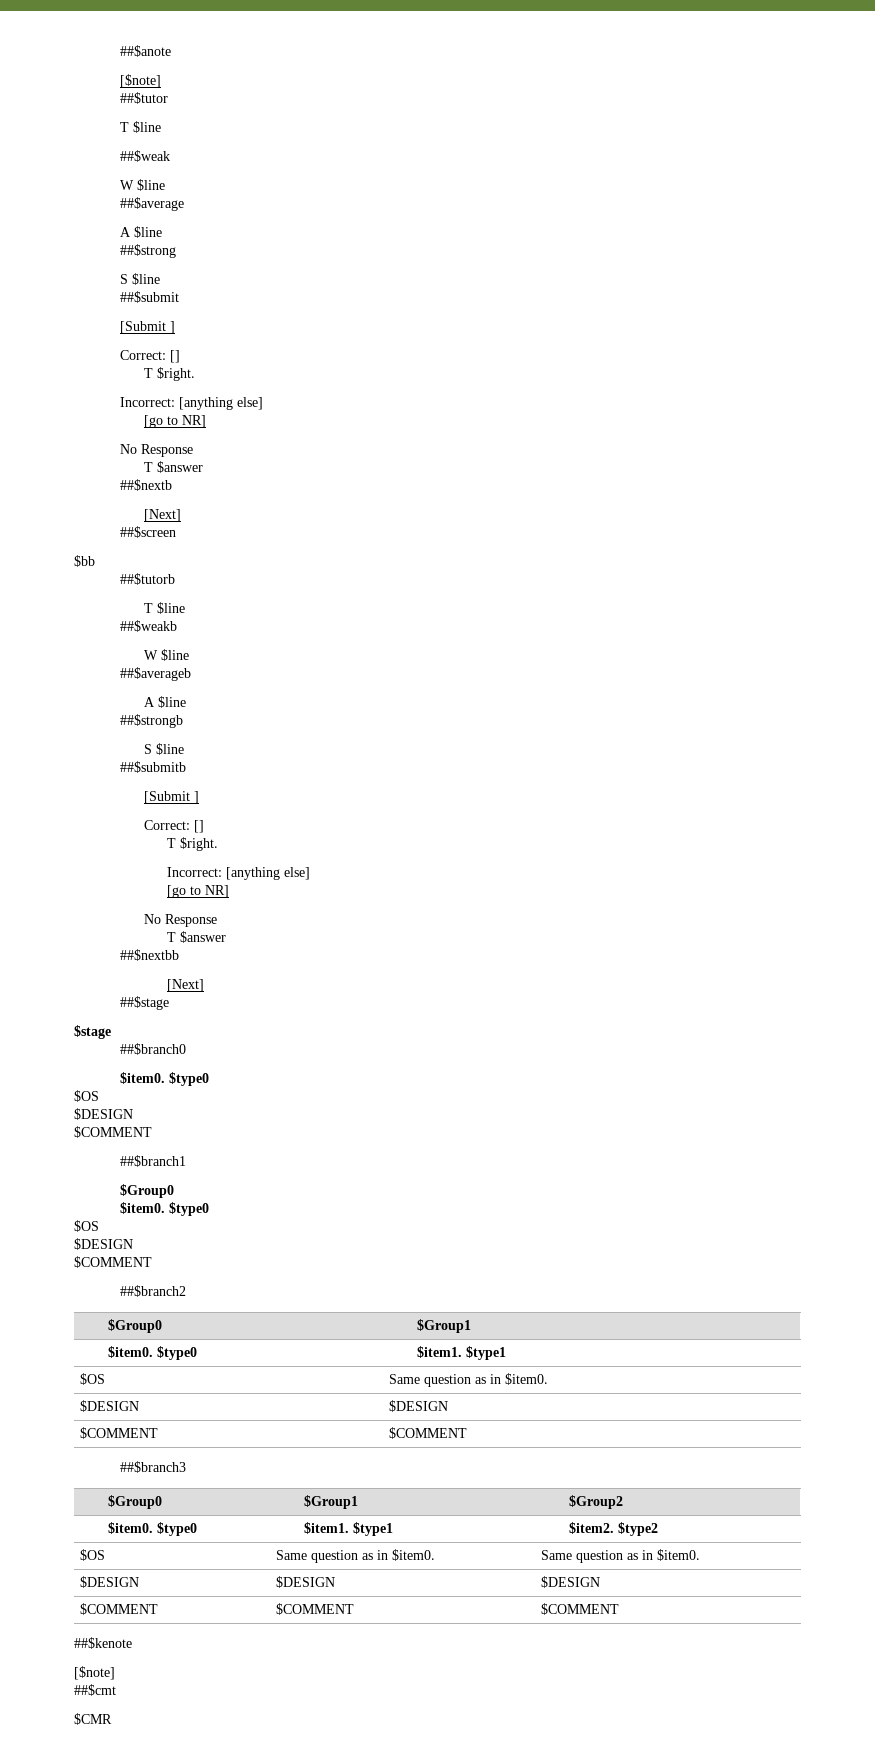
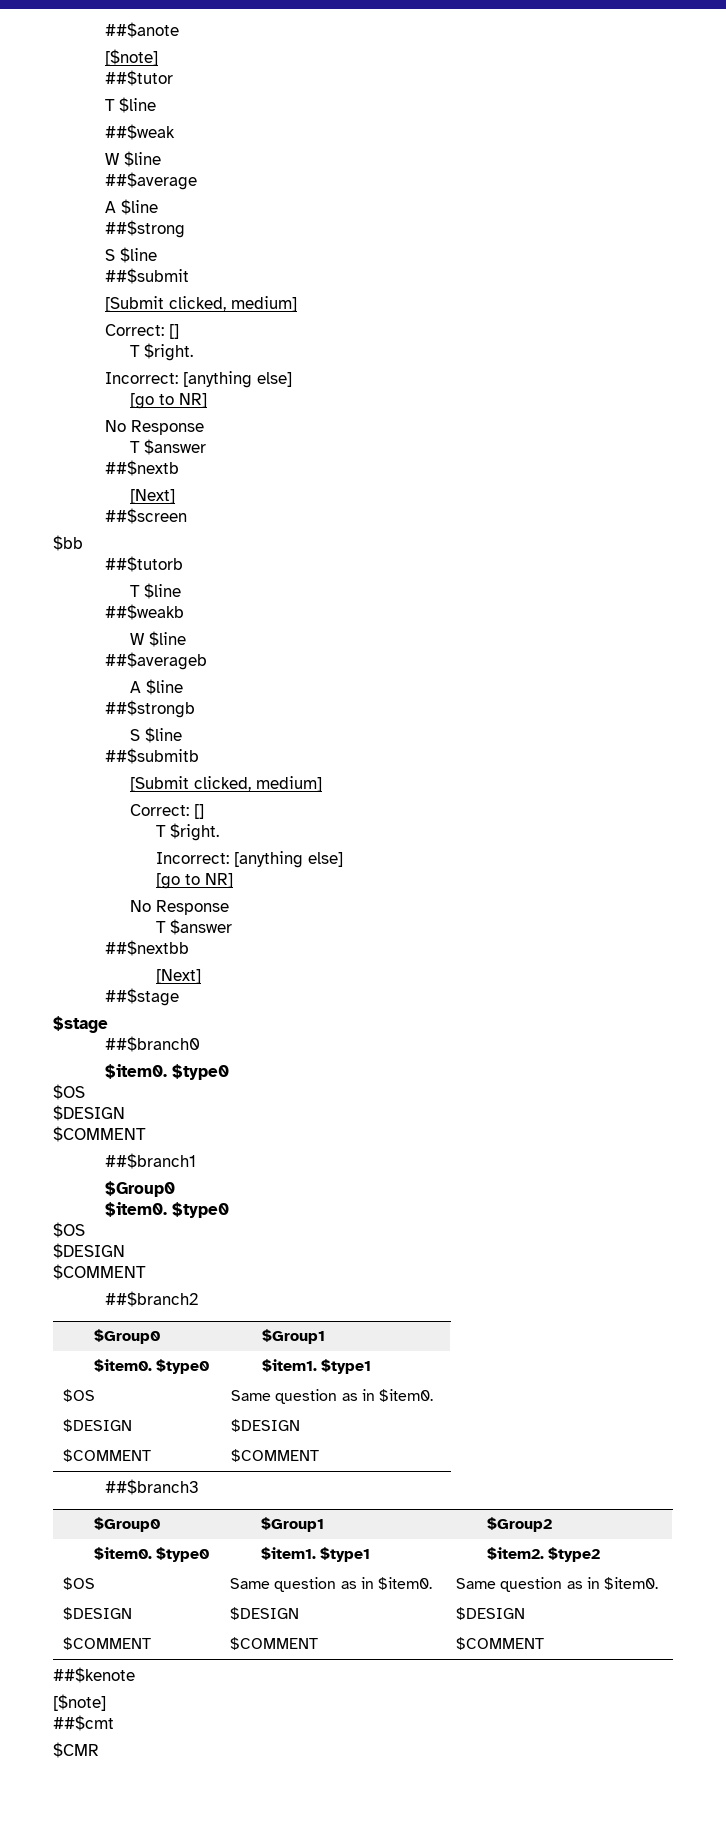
[170,321,176,334] ] -> [168,296,297,312] clicked, medium]
[193,791,199,804] ] -> [194,776,323,792] clicked, medium]

